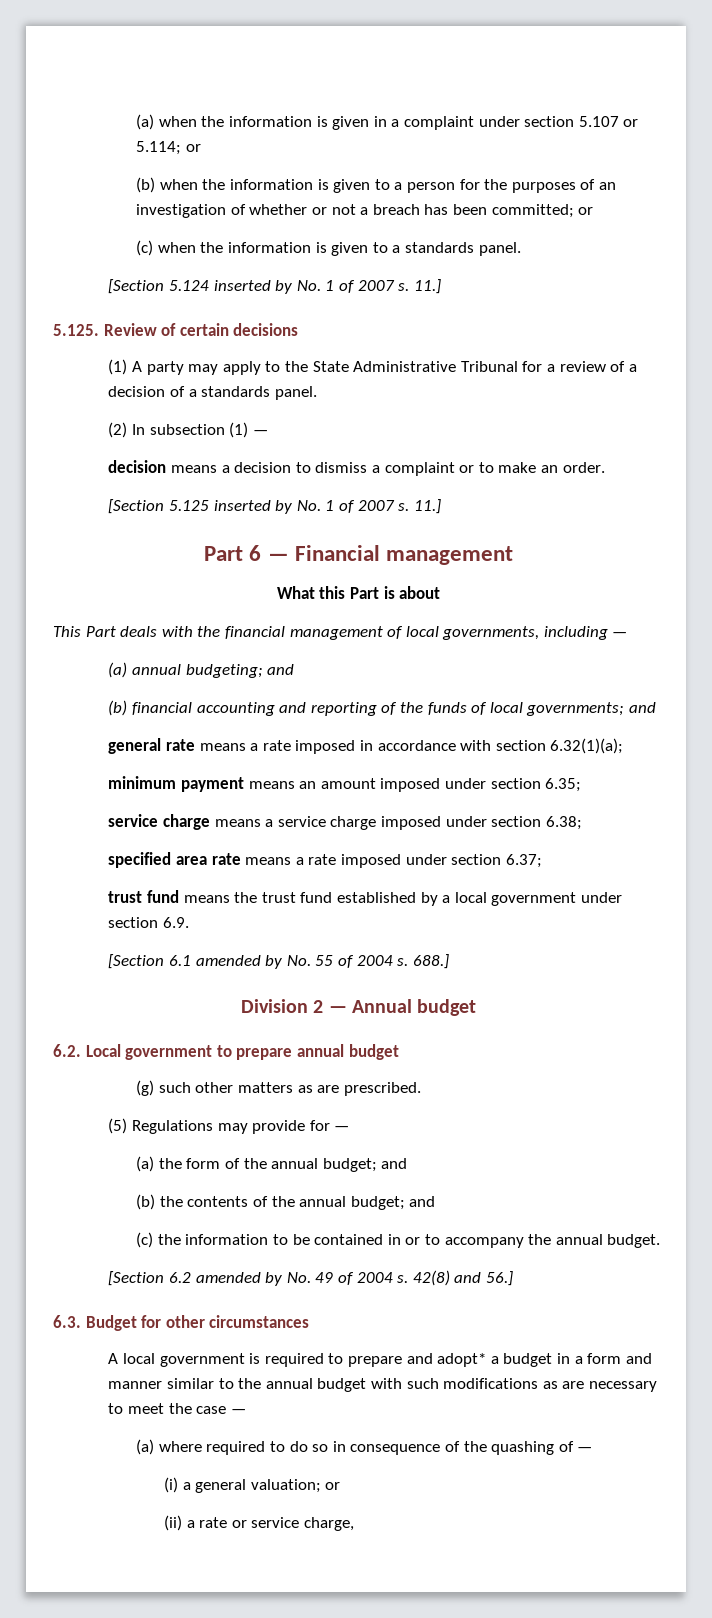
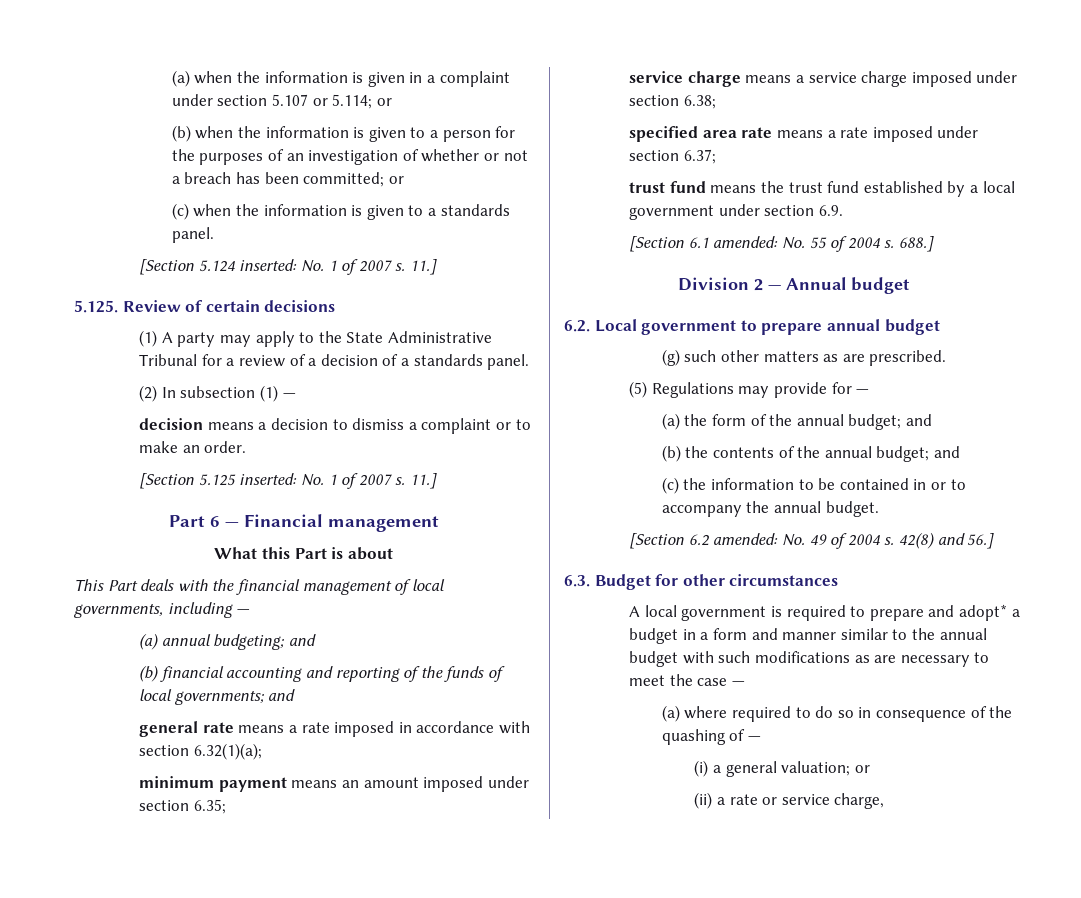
[213,280,293,294] inserted by -> [239,259,298,271] inserted:
[213,500,293,514] inserted by -> [239,473,298,485] inserted:
[195,955,283,969] amended by -> [713,236,779,248] amended:
[195,1272,283,1286] amended by -> [713,533,779,545] amended:

